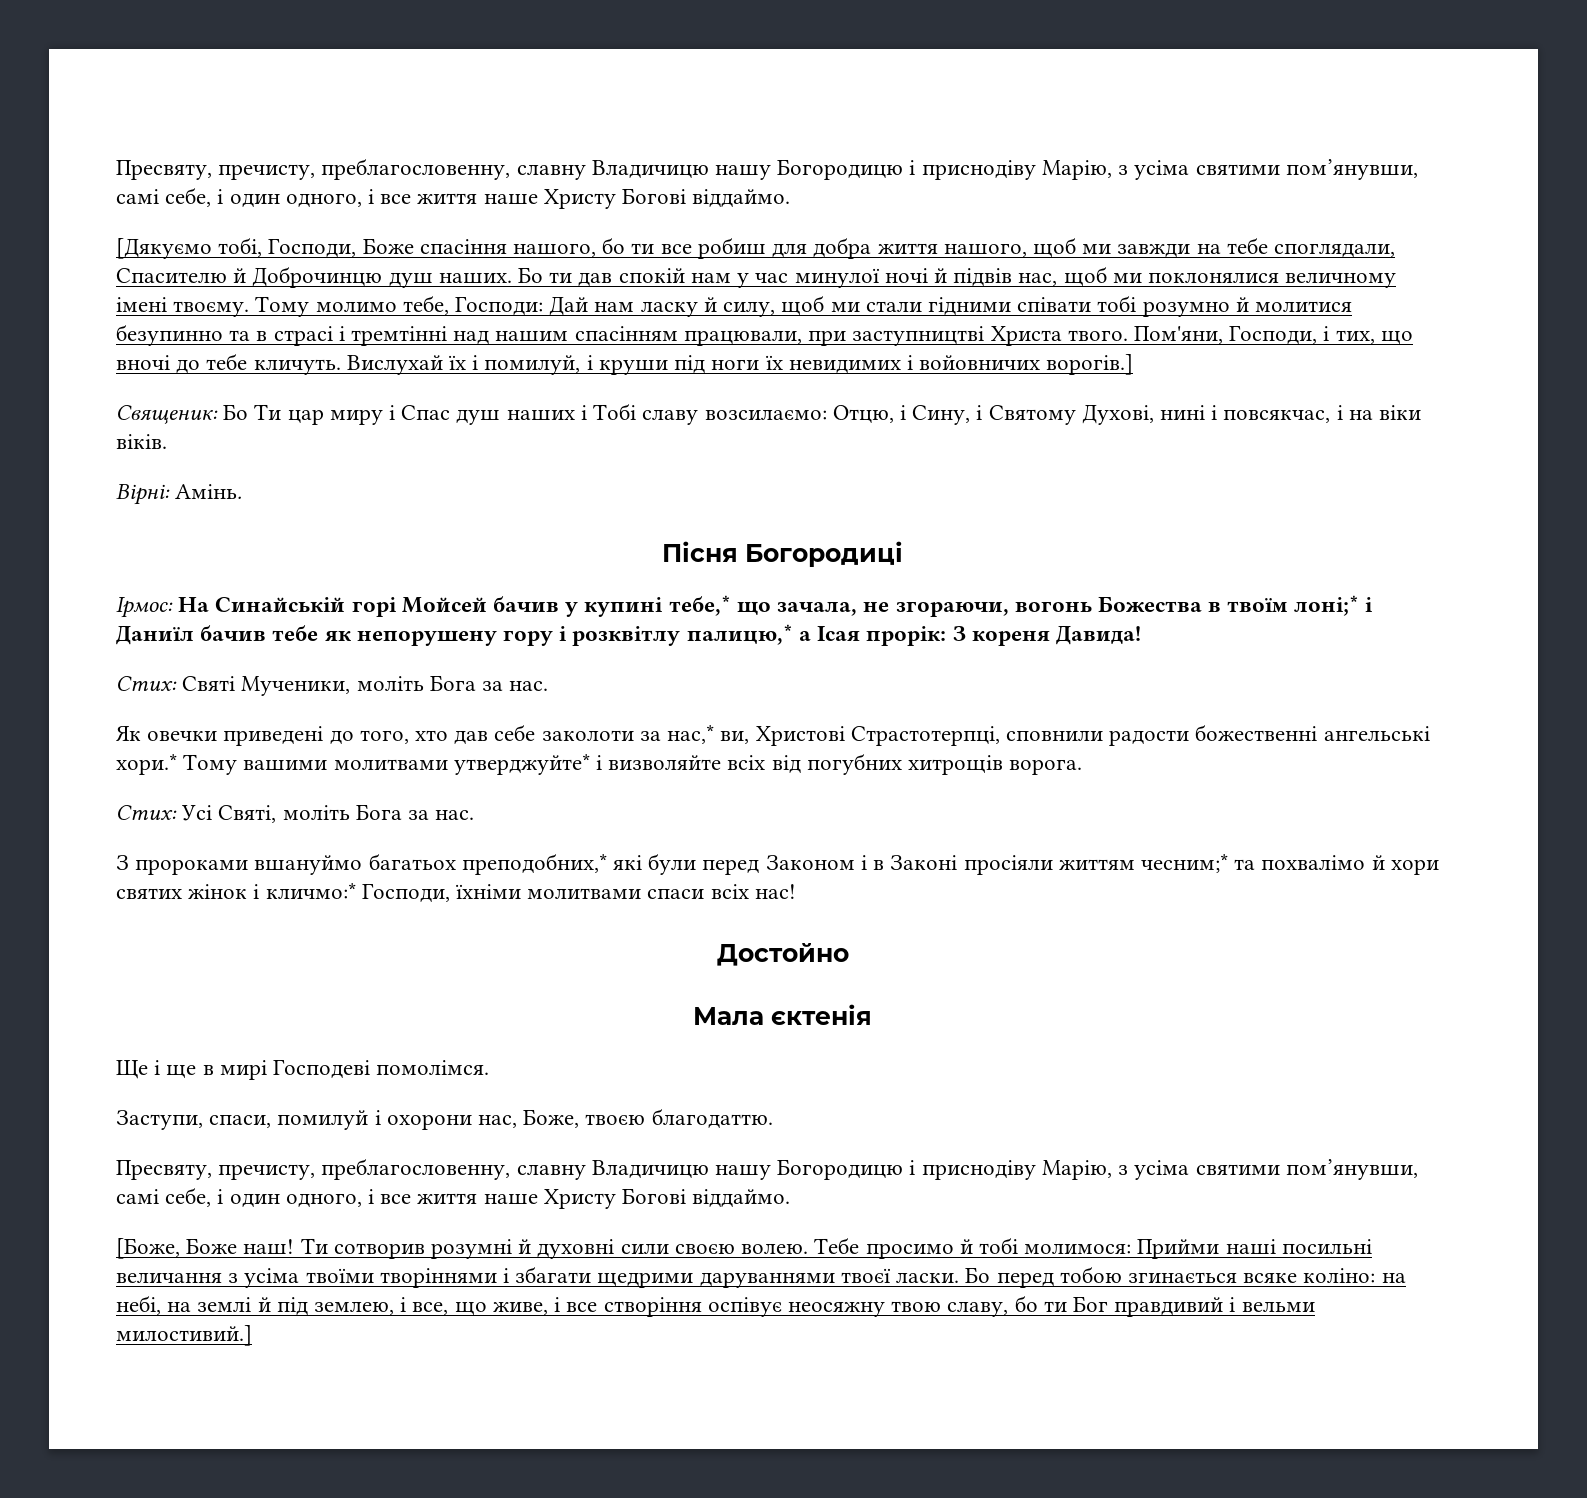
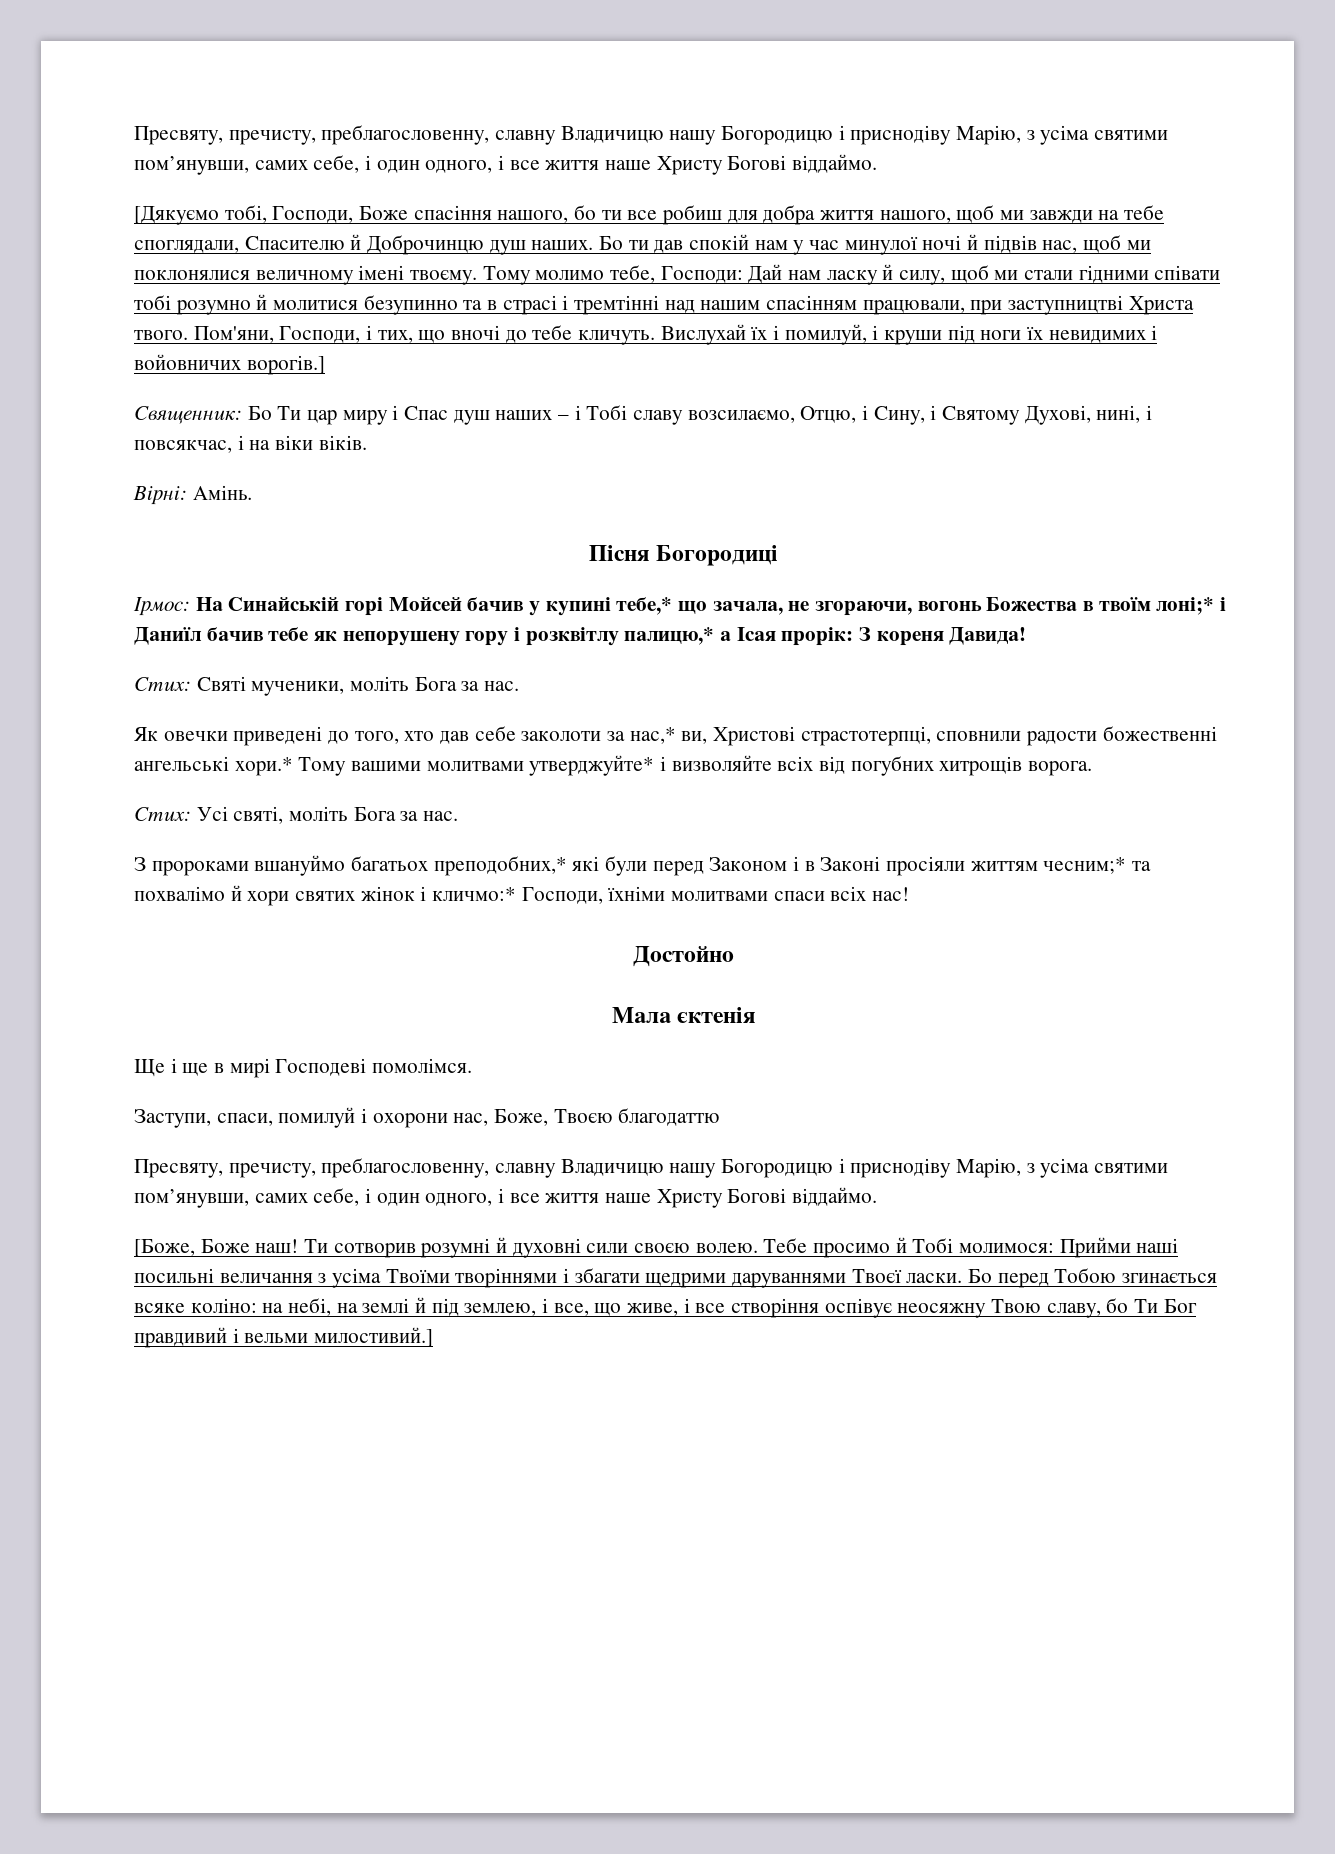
[116,189,159,204] самі -> [254,160,308,170] самих
[116,405,218,424] Священик: -> [134,406,242,424] Священник:
(575, 415) none -> [558,414,570,420] –
[704,409,827,420] возсилаємо: -> [687,410,795,423] возсилаємо,
[1159,405,1205,420] нині -> [1096,405,1141,423] нині,
[241,676,351,696] Мученики, -> [251,681,345,696] мученики,
[850,726,1000,746] Страстотерпці, -> [800,726,931,746] страстотерпці,
[218,805,277,823] Святі, -> [233,806,284,824] святі,
[585,1108,773,1129] твоєю благодаттю. -> [553,1108,721,1126] Твоєю благодаттю
[116,1189,159,1204] самі -> [254,1193,308,1203] самих
[978,1237,1018,1254] тобі -> [912,1238,954,1253] Тобі
[305,1268,374,1283] твоїми -> [385,1269,450,1283] Твоїми
[840,1268,891,1283] твоєї -> [851,1269,902,1283] Твоєї
[1059,1266,1122,1283] тобою -> [1054,1268,1117,1283] Тобою
[891,1301,942,1312] твою -> [991,1299,1042,1313] Твою
[1043,1301,1067,1312] ти -> [1134,1299,1159,1313] Ти

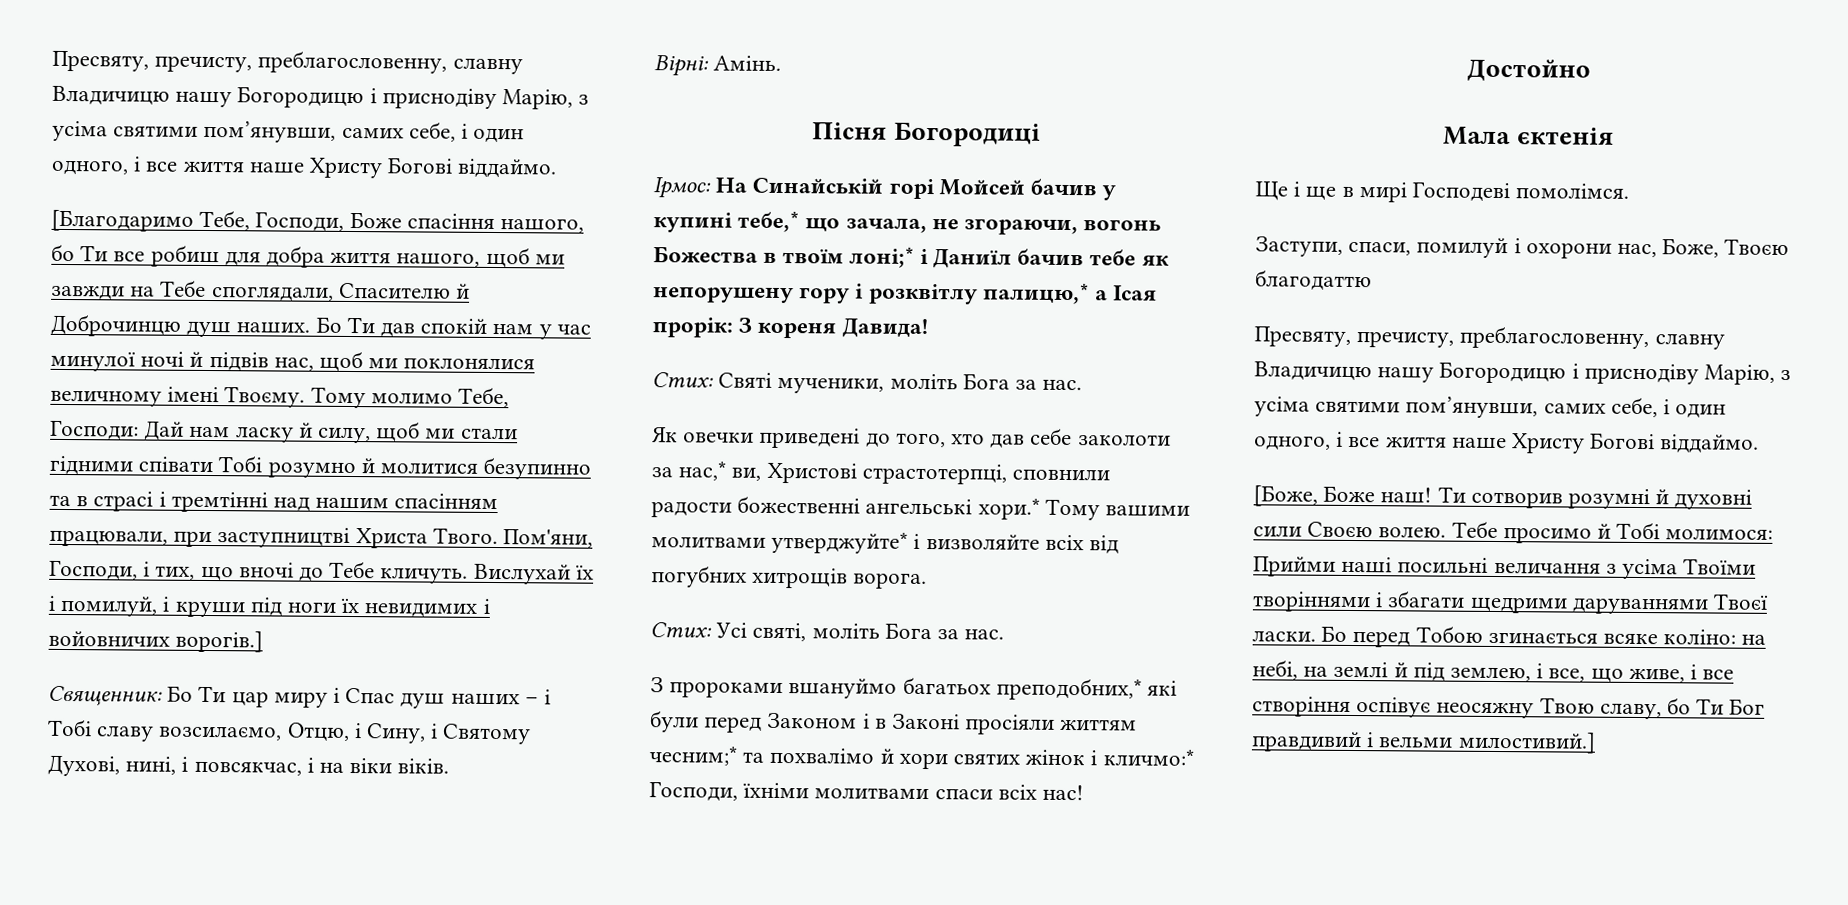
[134,205,267,225] [Дякуємо тобі, -> [51,209,251,232] [Благодаримо Тебе,
[601,210,622,220] ти -> [80,245,109,262] Ти
[1124,205,1165,220] тебе -> [160,279,207,297] Тебе
[628,240,649,250] ти -> [346,316,375,334] Ти
[410,270,478,285] твоєму. -> [224,386,306,408] Твоєму.
[610,265,656,283] тебе, -> [458,386,510,408] Тебе,
[134,295,171,310] тобі -> [218,455,263,473] Тобі
[134,330,188,340] твого. -> [432,527,498,545] Твого.
[532,325,573,340] тебе -> [329,560,376,579] Тебе
[634,1243,691,1253] своєю -> [1307,521,1374,538] Своєю

